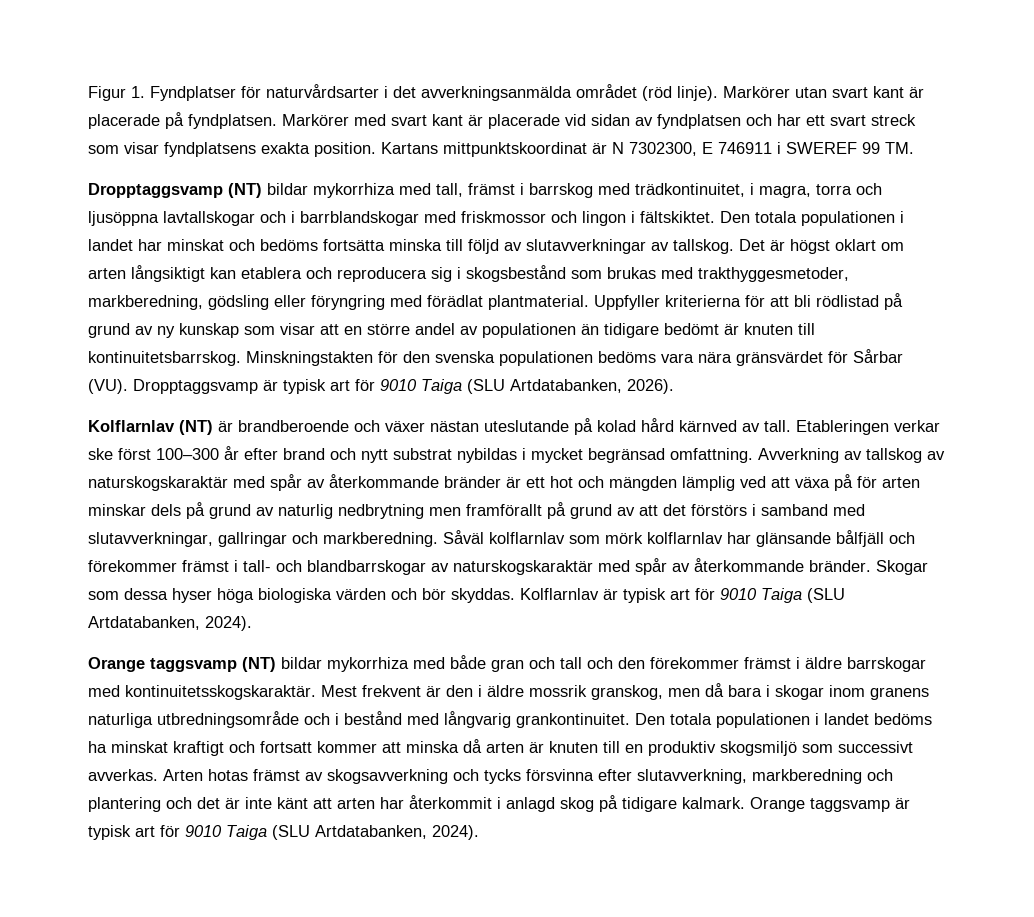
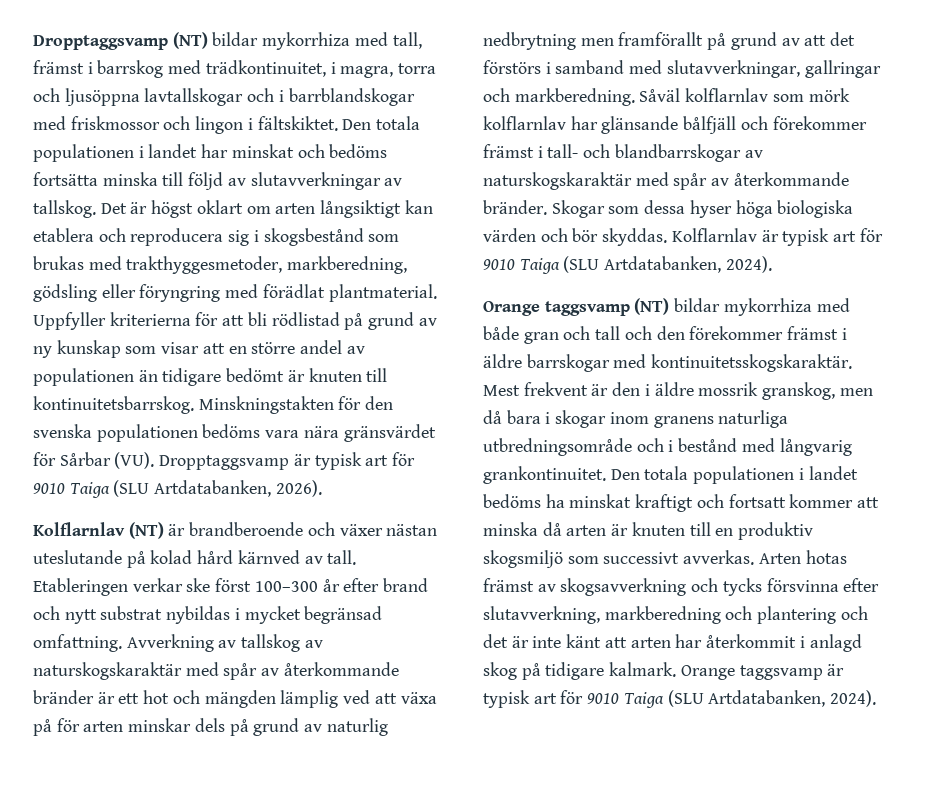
[88,84,924,101] [88,112,916,129] [88,142,914,157] Figur 1. Fyndplatser för naturvårdsarter i det avverkningsanmälda området (röd linje). Markörer utan svart kant är placerade på fyndplatsen. Markörer med svart kant är placerade vid sidan av fyndplatsen och har ett svart streck som visar fyndplatsens exakta position. Kartans mittpunktskoordinat är N 7302300, E 746911 i SWEREF 99 TM. // -> (33, 42) none

